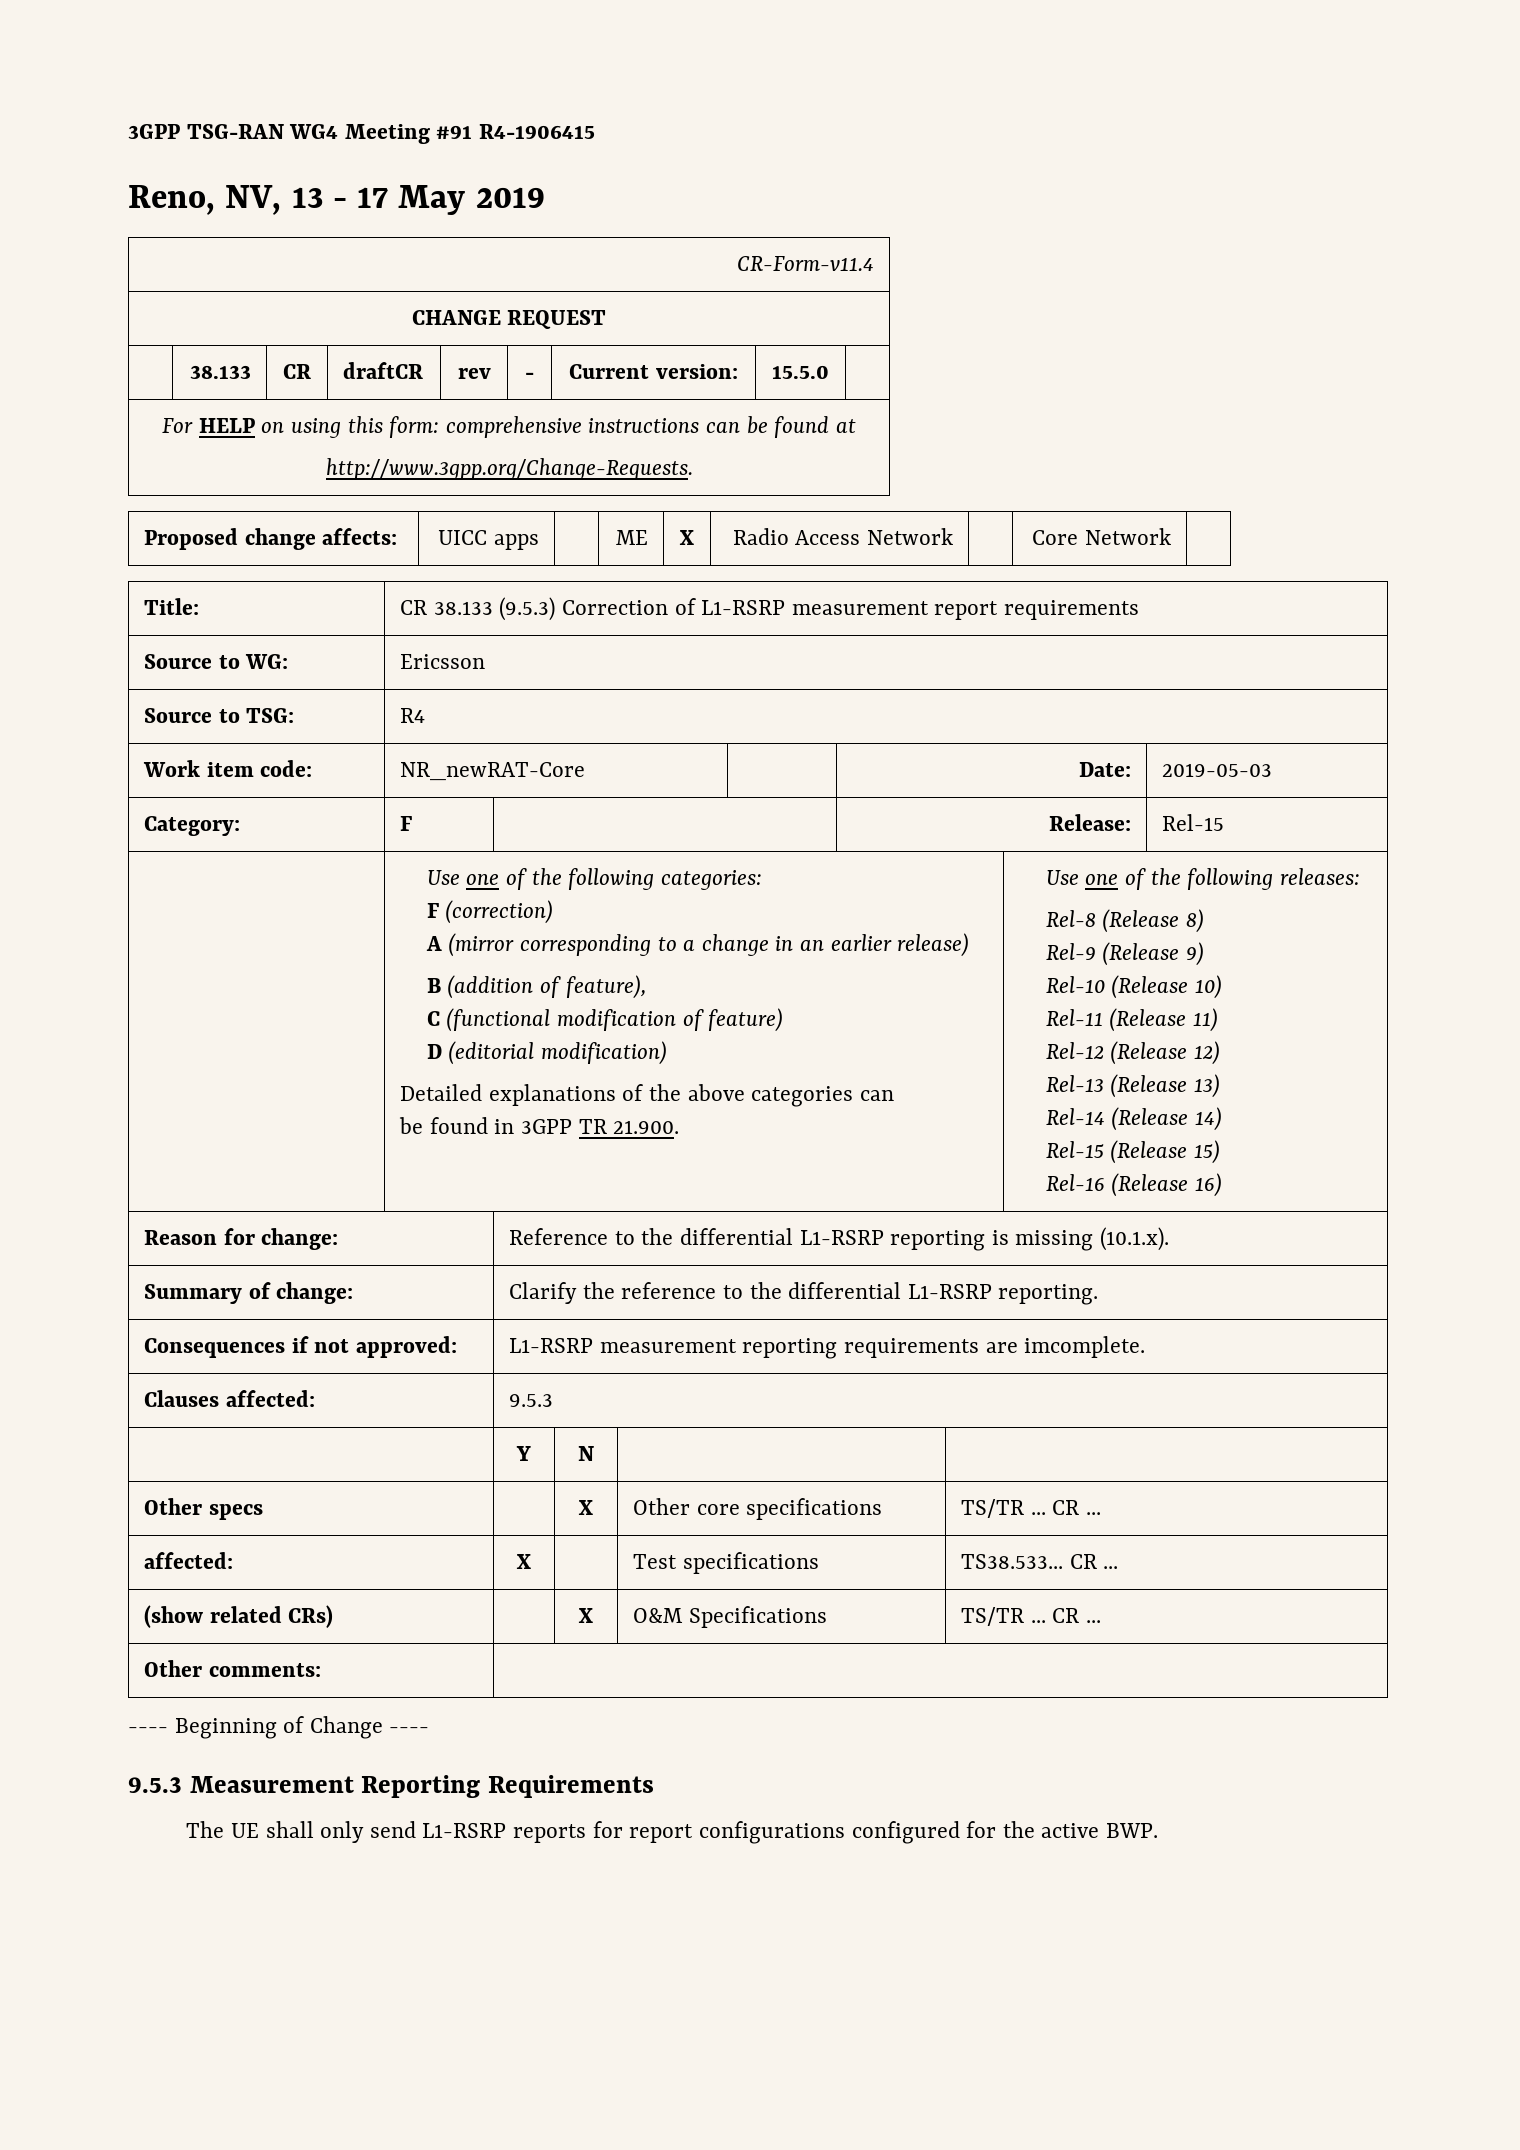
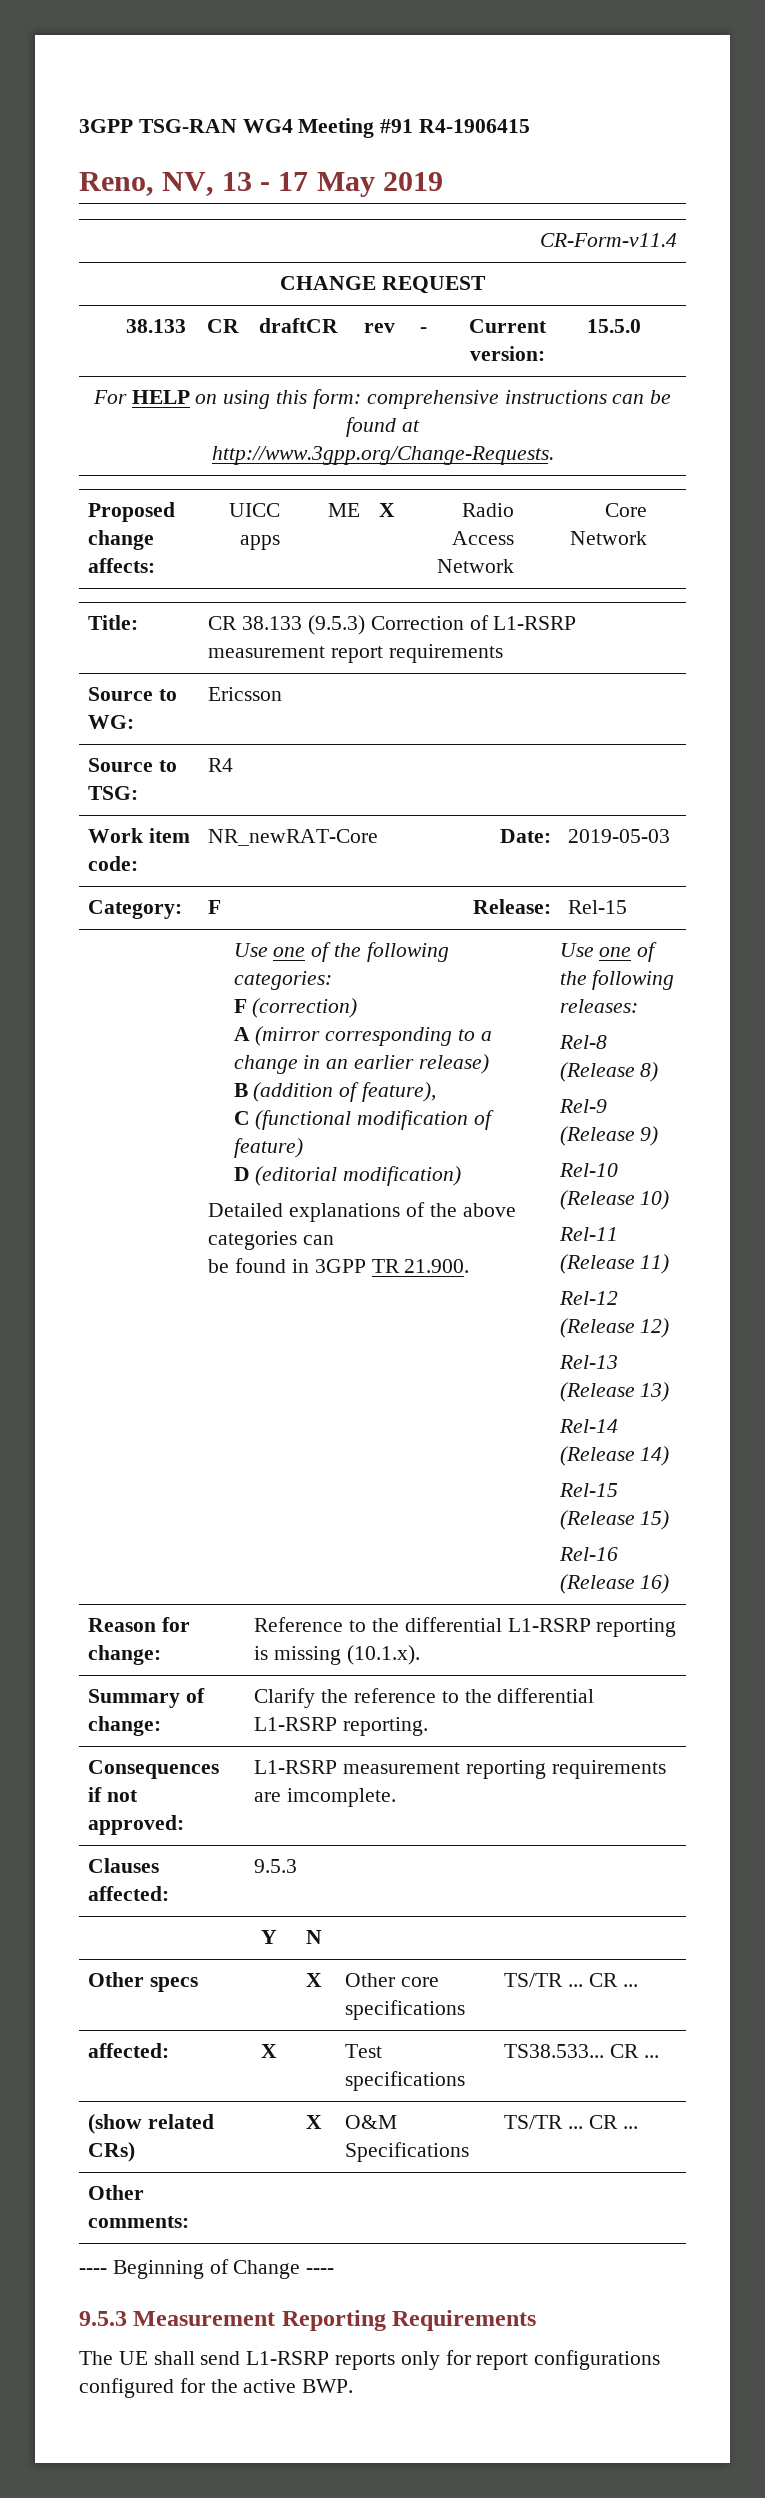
[320,1821,365,1843] only -> (195, 2358) none
(587, 1833) none -> [400,2351,440,2370] only

